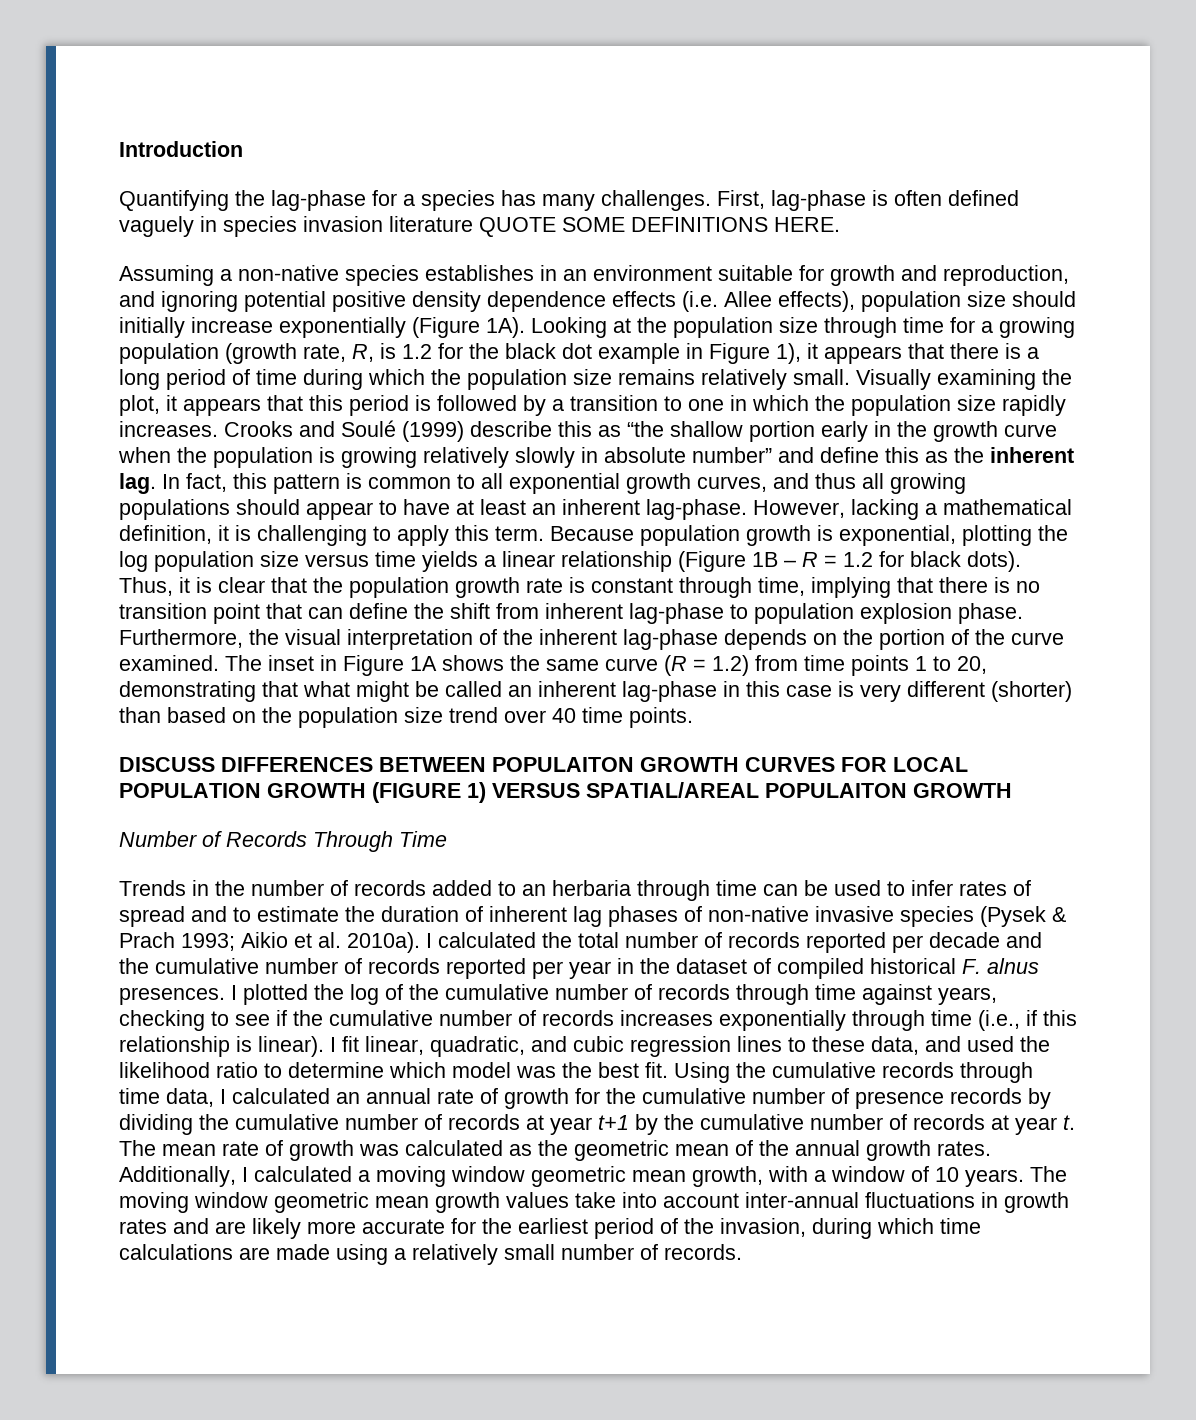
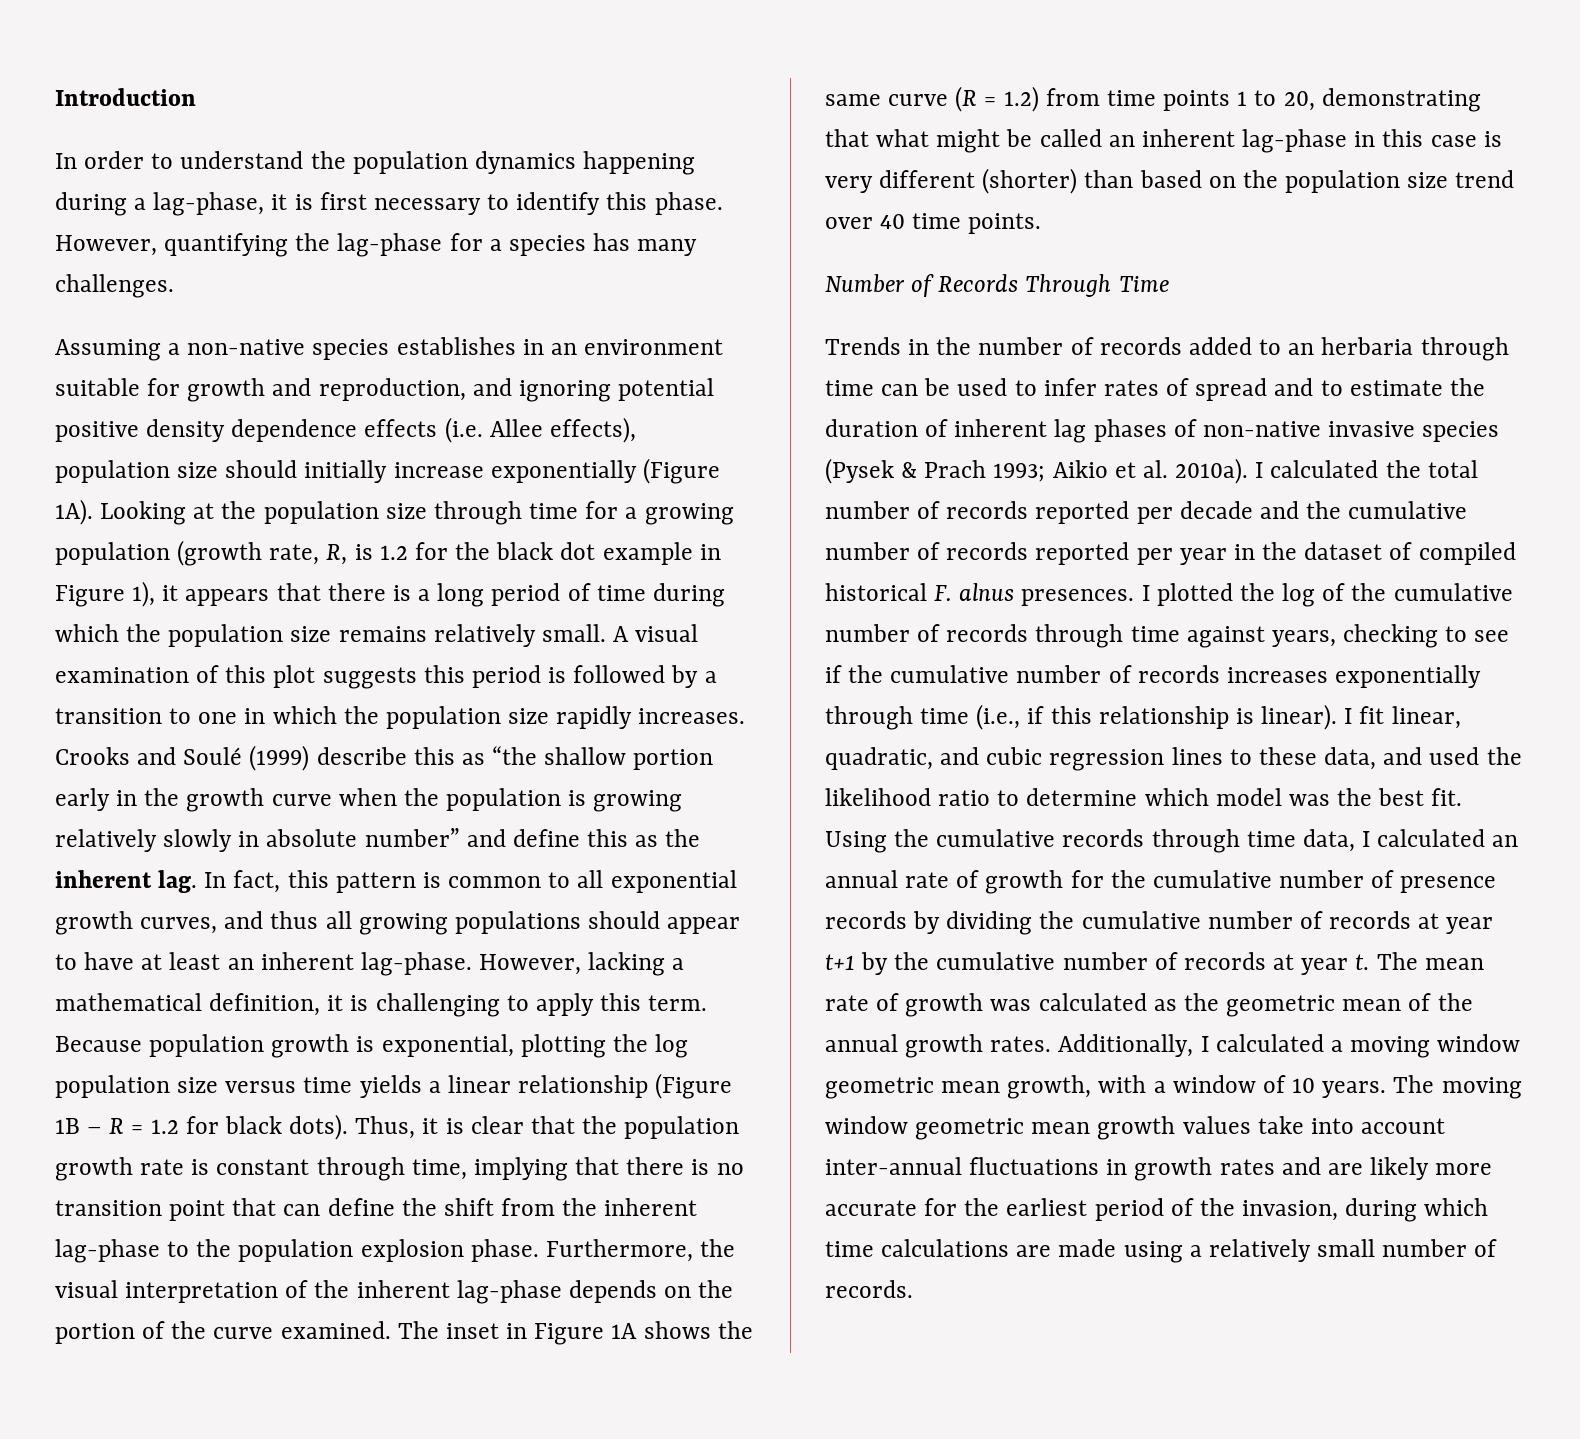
[119,190,229,211] Quantifying -> [55,151,696,175] [55,192,723,216] [55,233,289,257] In order to understand the population dynamics happening during a lag-phase, it is first necessary to identify this phase. However, quantifying
[717,190,1019,211] [119,216,840,237] First, lag-phase is often defined vaguely in species invasion literature QUOTE SOME DEFINITIONS HERE. -> (174, 286) none
[856,369,1072,390] [119,395,303,416] Visually examining the plot, it appears that -> [613,624,699,642] [55,665,417,689] A visual examination of this plot suggests
(539, 611) none -> [562,1198,598,1216] the
(748, 611) none -> [196,1239,232,1257] the
[119,757,968,772] [119,782,1012,803] // DISCUSS DIFFERENCES BETWEEN POPULAITON GROWTH CURVES FOR LOCAL POPULATION GROWTH (FIGURE 1) VERSUS SPATIAL/AREAL POPULAITON GROWTH -> (1042, 223) none

